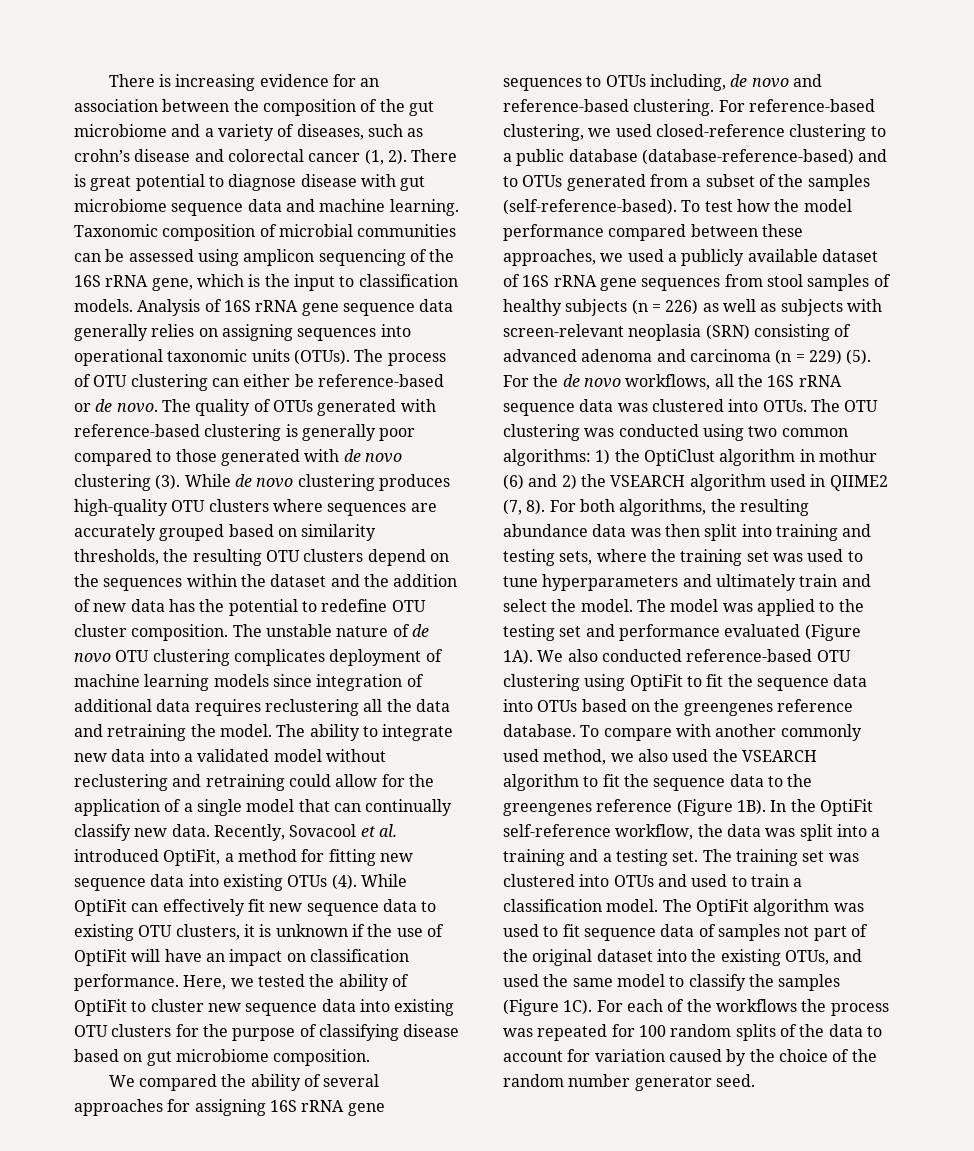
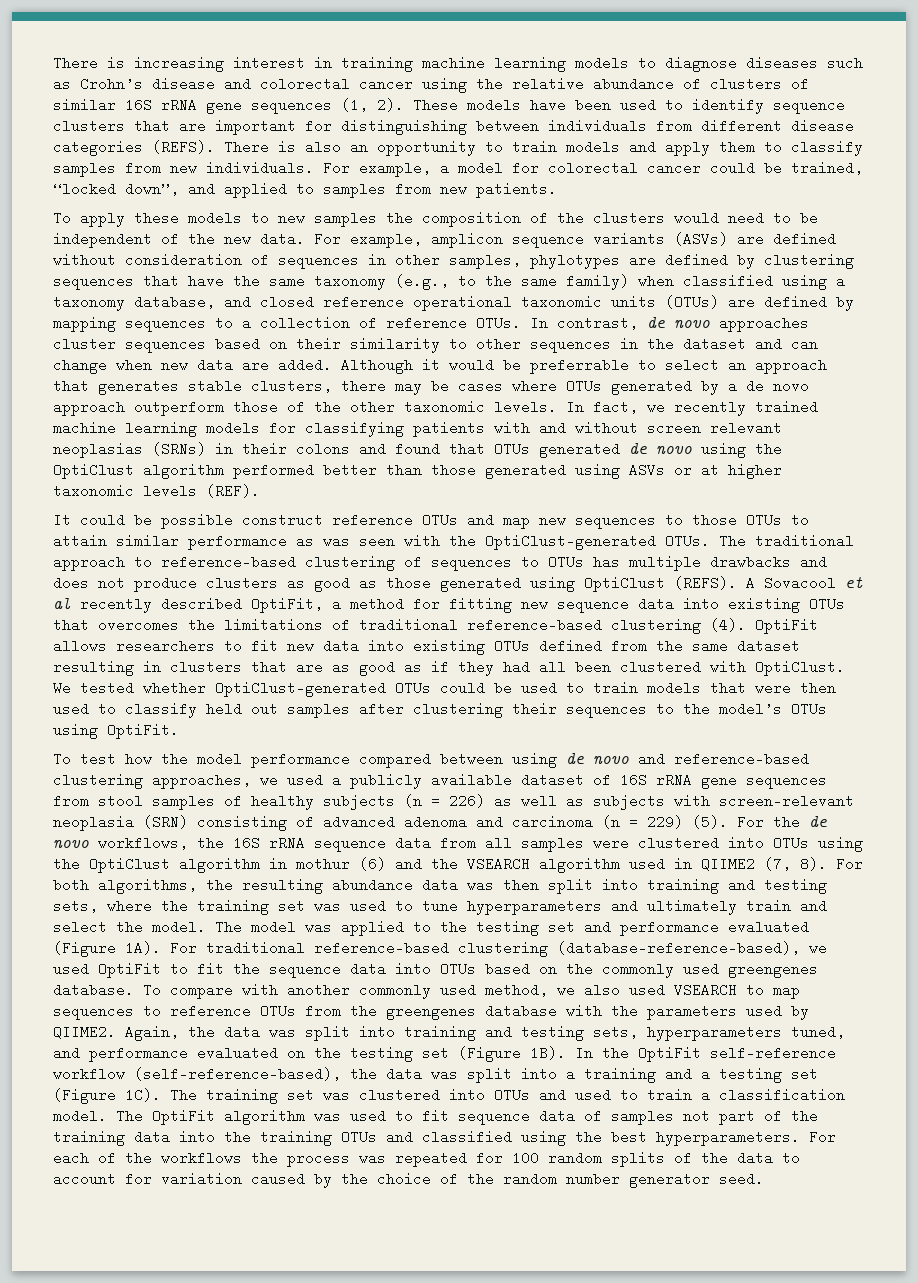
[259,74,380,87] [74,99,434,116] [74,124,424,141] [74,149,458,165] [74,174,426,191] [74,199,459,216] [74,224,457,241] [74,249,455,266] [74,274,458,291] [74,299,454,316] [74,324,411,341] [74,349,446,366] [74,374,444,391] [74,399,436,416] [74,424,416,441] [74,449,402,466] [74,474,450,491] [74,499,437,516] [74,524,377,541] [74,549,449,566] [74,574,458,591] [74,599,426,616] [74,624,429,641] [74,649,443,666] [74,674,424,691] [74,699,450,716] [74,724,454,741] [74,749,386,762] [74,774,434,791] [74,799,453,816] [74,824,397,841] [74,849,159,862] evidence for an association between the composition of the gut microbiome and a variety of diseases, such as crohn’s disease and colorectal cancer (1, 2). There is great potential to diagnose disease with gut microbiome sequence data and machine learning. Taxonomic composition of microbial communities can be assessed using amplicon sequencing of the 16S rRNA gene, which is the input to classification models. Analysis of 16S rRNA gene sequence data generally relies on assigning sequences into operational taxonomic units (OTUs). The process of OTU clustering can either be reference-based or de novo. The quality of OTUs generated with reference-based clustering is generally poor compared to those generated with de novo clustering (3). While de novo clustering produces high-quality OTU clusters where sequences are accurately grouped based on similarity thresholds, the resulting OTU clusters depend on the sequences within the dataset and the addition of new data has the potential to redefine OTU cluster composition. The unstable nature of de novo OTU clustering complicates deployment of machine learning models since integration of additional data requires reclustering all the data and retraining the model. The ability to integrate new data into a validated model without reclustering and retraining could allow for the application of a single model that can continually classify new data. Recently, Sovacool et al. introduced -> [233,56,863,72] [53,77,809,93] [53,98,845,114] [53,119,854,135] [53,140,863,156] [53,161,863,177] [53,182,557,198] [53,211,818,227] [53,232,836,248] [53,253,854,269] [53,274,845,290] [53,295,854,311] [53,316,809,332] [53,337,818,353] [53,358,827,374] [53,379,809,395] [53,400,818,416] [53,421,782,437] [53,442,782,458] [53,463,782,479] [53,484,260,498] [53,513,809,529] [53,534,854,550] [53,555,827,571] [53,576,863,592] [53,597,242,613] interest in training machine learning models to diagnose diseases such as Crohn’s disease and colorectal cancer using the relative abundance of clusters of similar 16S rRNA gene sequences (1, 2). These models have been used to identify sequence clusters that are important for distinguishing between individuals from different disease categories (REFS). There is also an opportunity to train models and apply them to classify samples from new individuals. For example, a model for colorectal cancer could be trained, “locked down”, and applied to samples from new patients. // To apply these models to new samples the composition of the clusters would need to be independent of the new data. For example, amplicon sequence variants (ASVs) are defined without consideration of sequences in other samples, phylotypes are defined by clustering sequences that have the same taxonomy (e.g., to the same family) when classified using a taxonomy database, and closed reference operational taxonomic units (OTUs) are defined by mapping sequences to a collection of reference OTUs. In contrast, de novo approaches cluster sequences based on their similarity to other sequences in the dataset and can change when new data are added. Although it would be preferrable to select an approach that generates stable clusters, there may be cases where OTUs generated by a de novo approach outperform those of the other taxonomic levels. In fact, we recently trained machine learning models for classifying patients with and without screen relevant neoplasias (SRNs) in their colons and found that OTUs generated de novo using the OptiClust algorithm performed better than those generated using ASVs or at higher taxonomic levels (REF). // It could be possible construct reference OTUs and map new sequences to those OTUs to attain similar performance as was seen with the OptiClust-generated OTUs. The traditional approach to reference-based clustering of sequences to OTUs has multiple drawbacks and does not produce clusters as good as those generated using OptiClust (REFS). A Sovacool et al recently described
[331,874,407,890] [74,899,437,916] [74,924,444,941] [74,949,409,966] [74,974,409,991] [74,999,455,1016] [74,1024,460,1041] [74,1049,371,1066] [108,1074,380,1091] [74,1099,385,1116] [503,74,822,91] [503,99,875,116] [503,124,886,141] [503,149,888,166] [503,174,870,191] [503,199,677,215] (4). While OptiFit can effectively fit new sequence data to existing OTU clusters, it is unknown if the use of OptiFit will have an impact on classification performance. Here, we tested the ability of OptiFit to cluster new sequence data into existing OTU clusters for the purpose of classifying disease based on gut microbiome composition. // We compared the ability of several approaches for assigning 16S rRNA gene sequences to OTUs including, de novo and reference-based clustering. For reference-based clustering, we used closed-reference clustering to a public database (database-reference-based) and to OTUs generated from a subset of the samples (self-reference-based). -> [53,618,818,634] [53,639,800,655] [53,660,845,676] [53,681,836,697] [53,702,827,718] [53,723,179,739] that overcomes the limitations of traditional reference-based clustering (4). OptiFit allows researchers to fit new data into existing OTUs defined from the same dataset resulting in clusters that are as good as if they had all been clustered with OptiClust. We tested whether OptiClust-generated OTUs could be used to train models that were then used to classify held out samples after clustering their sequences to the model’s OTUs using OptiFit. //
[761,224,803,237] these -> [512,752,809,768] [53,773,143,789] using de novo and reference-based clustering
[714,374,734,387] all -> (188, 843) none
[617,399,879,412] [503,424,848,441] [503,449,611,466] was clustered into OTUs. The OTU clustering was conducted using two common algorithms: 1) -> [440,836,863,852] from all samples were clustered into OTUs using
[561,474,577,490] 2) -> (422, 864) none
[537,649,851,662] [503,674,626,691] We also conducted reference-based OTU clustering using -> [170,941,827,957] [53,962,89,976] For traditional reference-based clustering (database-reference-based), we used
[683,699,853,716] greengenes reference -> [602,962,818,978] commonly used greengenes
[712,749,817,762] [503,774,813,791] [503,799,673,816] the VSEARCH algorithm to fit the sequence data to the greengenes reference -> [674,983,800,999] [53,1004,809,1020] [53,1025,845,1041] [53,1046,449,1062] VSEARCH to map sequences to reference OTUs from the greengenes database with the parameters used by QIIME2. Again, the data was split into training and testing sets, hyperparameters tuned, and performance evaluated on the testing set
[615,824,694,840] workflow, -> [53,1067,341,1081] workflow (self-reference-based),
[672,851,699,862] set. -> [791,1067,818,1081] [53,1088,161,1104] set (Figure 1C).
[532,949,863,966] [503,974,841,991] [503,999,593,1016] original dataset into the existing OTUs, and used the same model to classify the samples (Figure 1C). -> [53,1130,800,1146] training data into the training OTUs and classified using the best hyperparameters.

